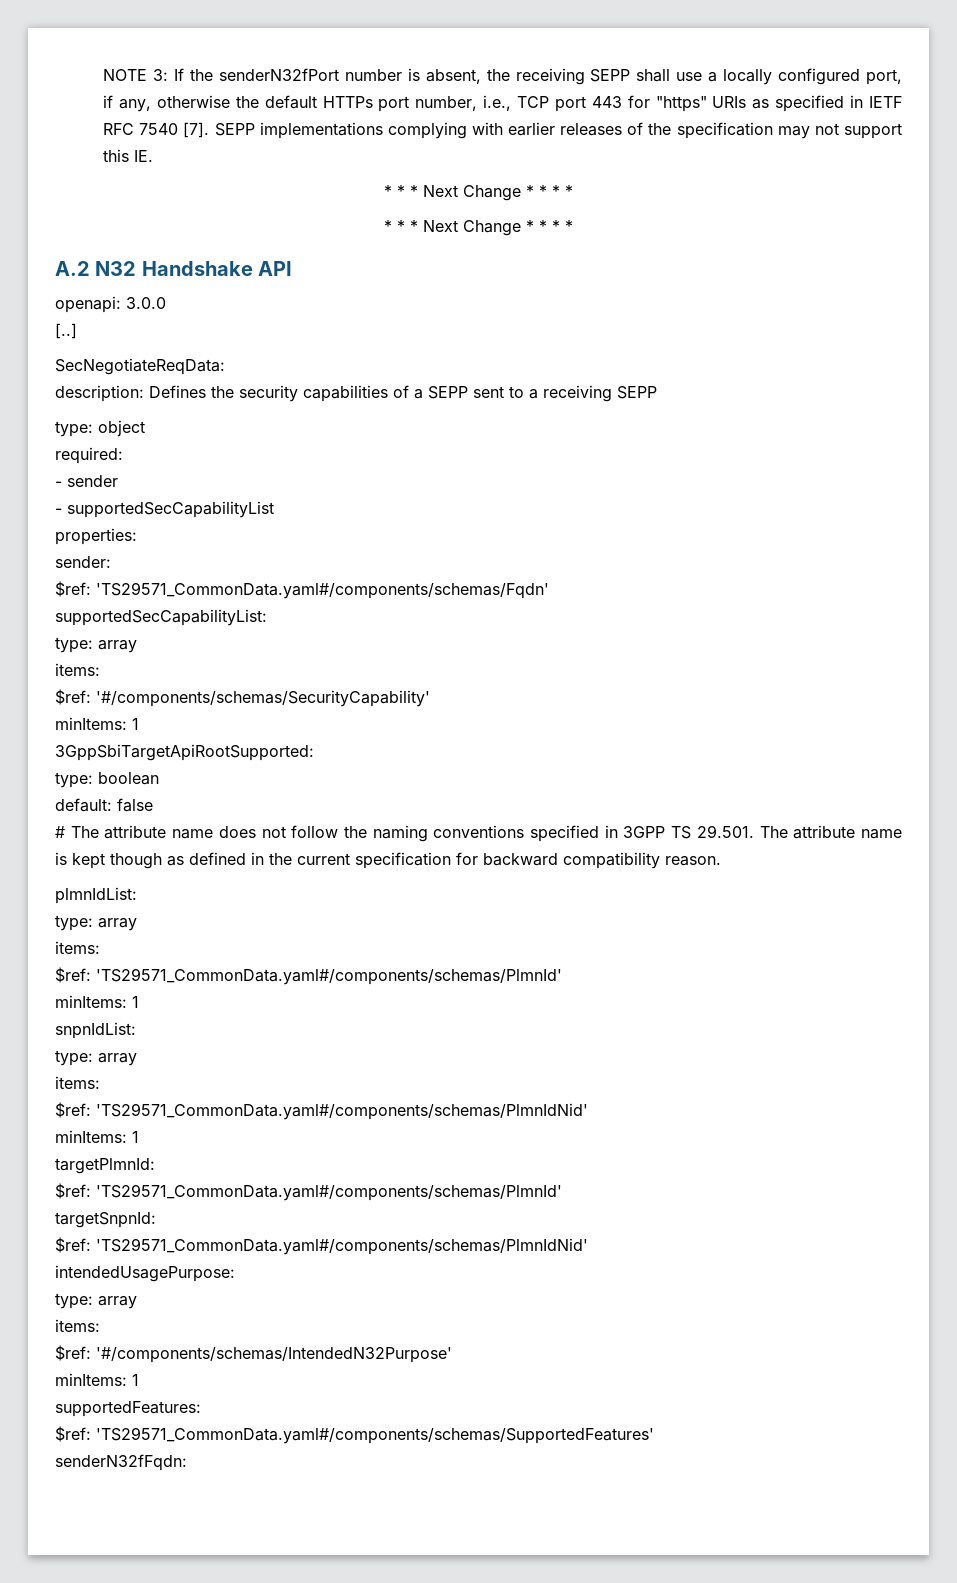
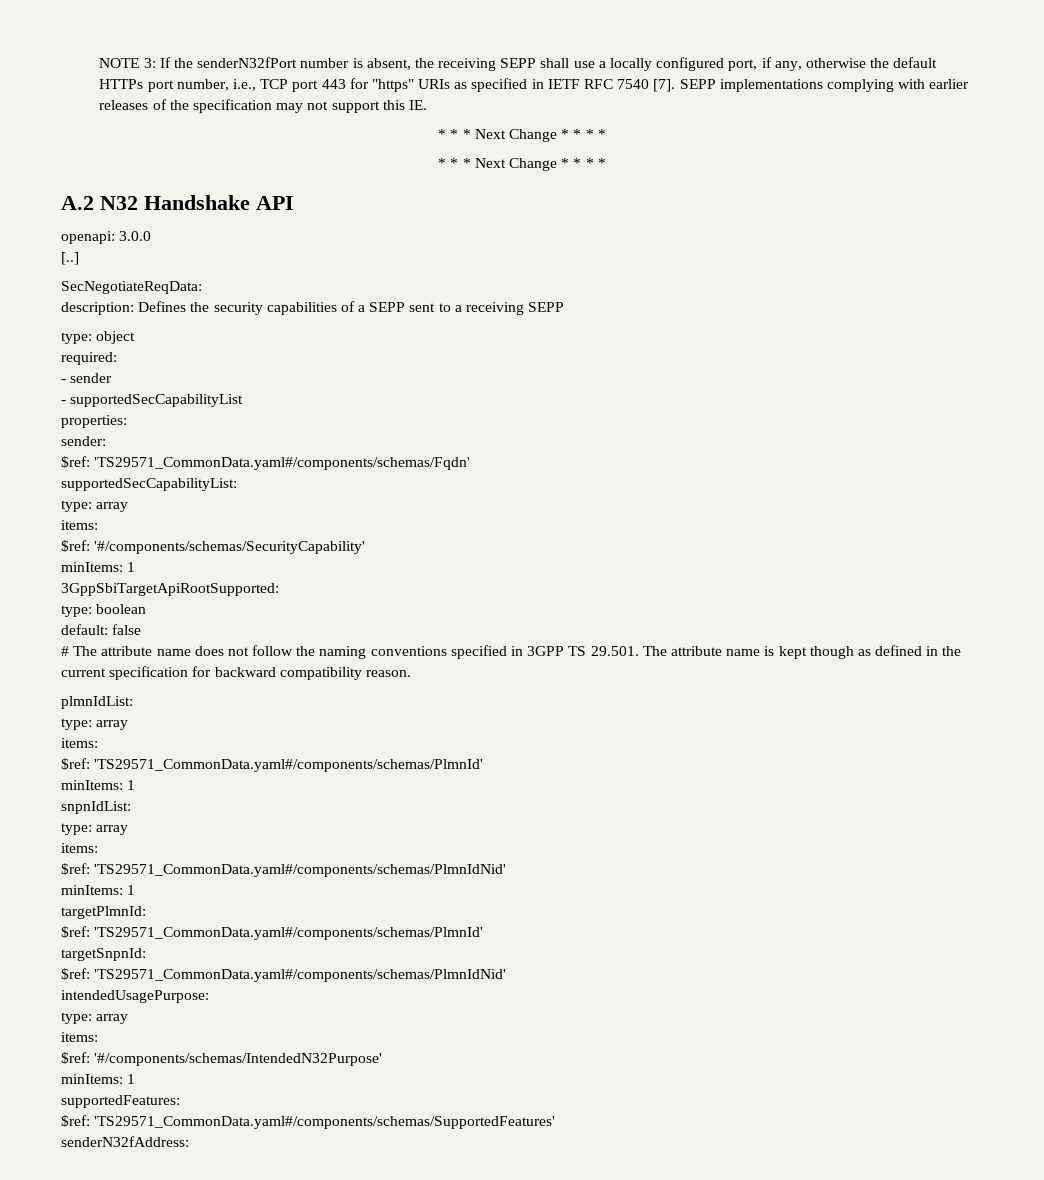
[55,1454,187,1471] senderN32fFqdn: -> [61,1136,189,1147] senderN32fAddress:

